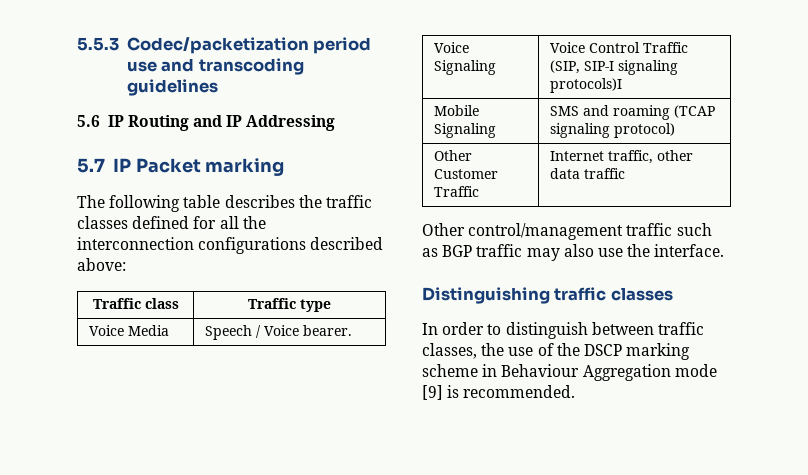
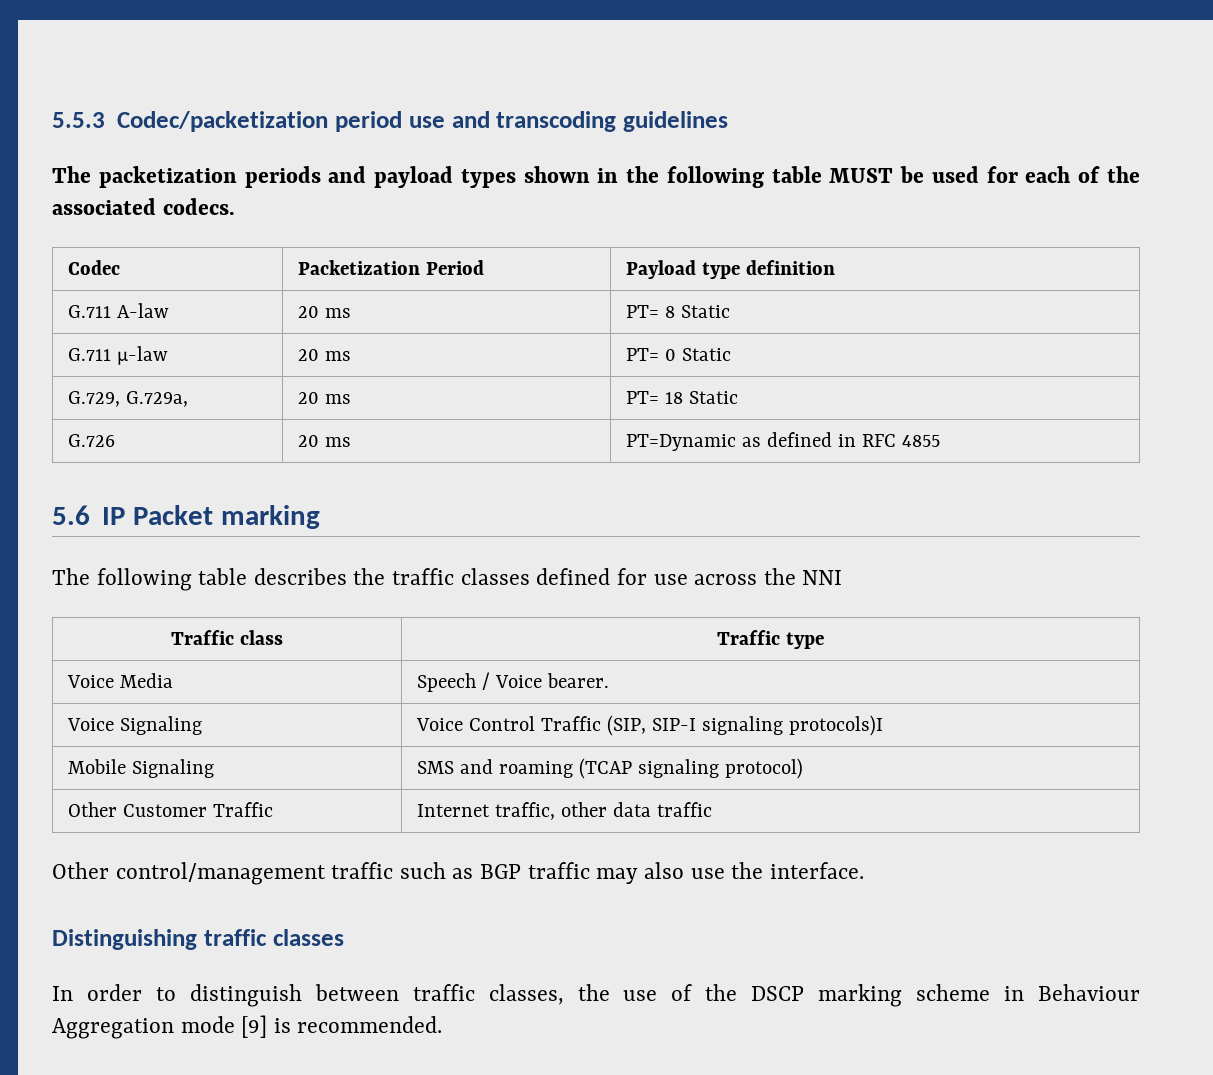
[77,115,336,131] [77,158,105,173] 5.6 IP Routing and IP Addressing // 5.7 -> [52,166,1140,188] [52,198,235,215] [68,260,121,275] [298,260,485,275] [626,260,836,279] [68,303,170,318] [298,306,352,318] [626,305,731,318] [68,346,169,365] [298,349,352,361] [626,348,732,361] [68,391,189,407] [298,392,352,404] [626,391,739,404] [68,434,116,447] [298,435,352,447] [626,432,941,451] [52,505,90,525] The packetization periods and payload types shown in the following table MUST be used for each of the associated codecs. // Codec | Packetization Period | Payload type definition // G.711 A-law | 20 ms | PT= 8 Static // G.711 μ-law | 20 ms | PT= 0 Static // G.729, G.729a, | 20 ms | PT= 18 Static // G.726 | 20 ms | PT=Dynamic as defined in RFC 4855 // 5.6
[219,216,266,229] [77,237,384,254] [77,258,126,271] all the interconnection configurations described above: -> [653,568,843,585] use across the NNI

